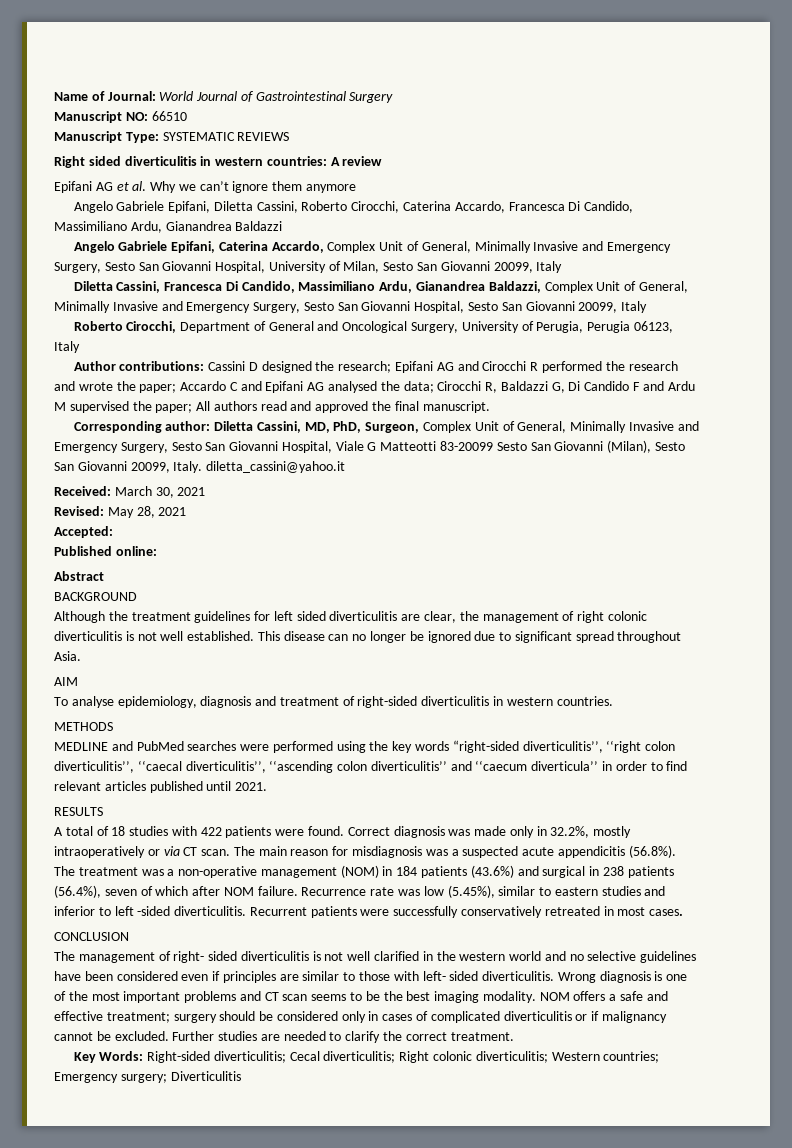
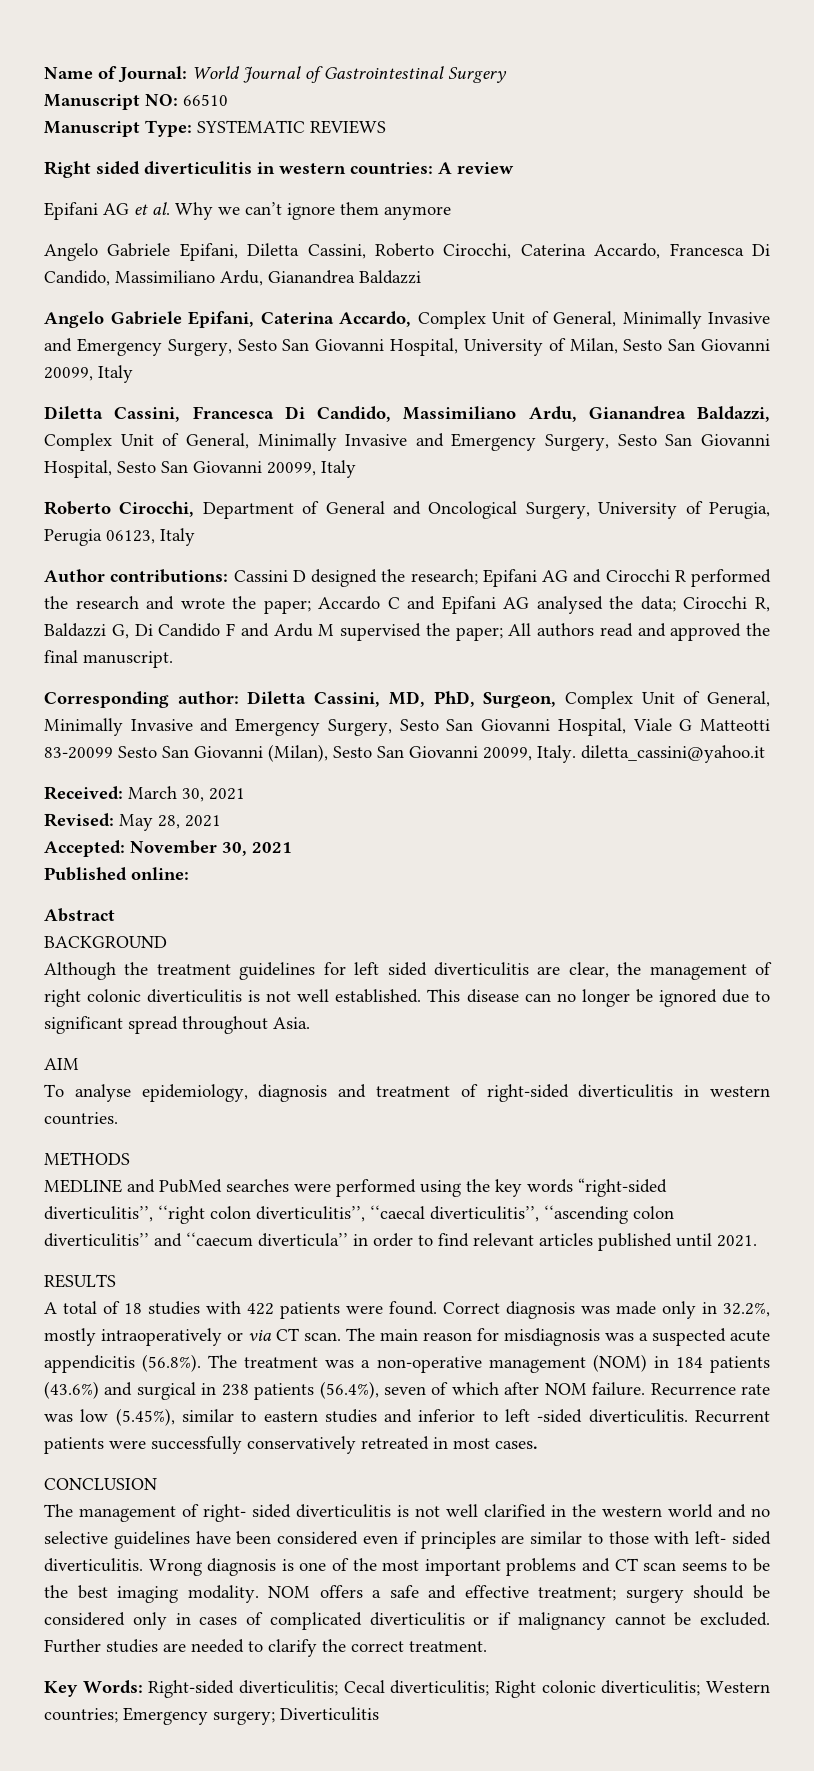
(113, 532) none -> [130,840,292,856] November 30, 2021

